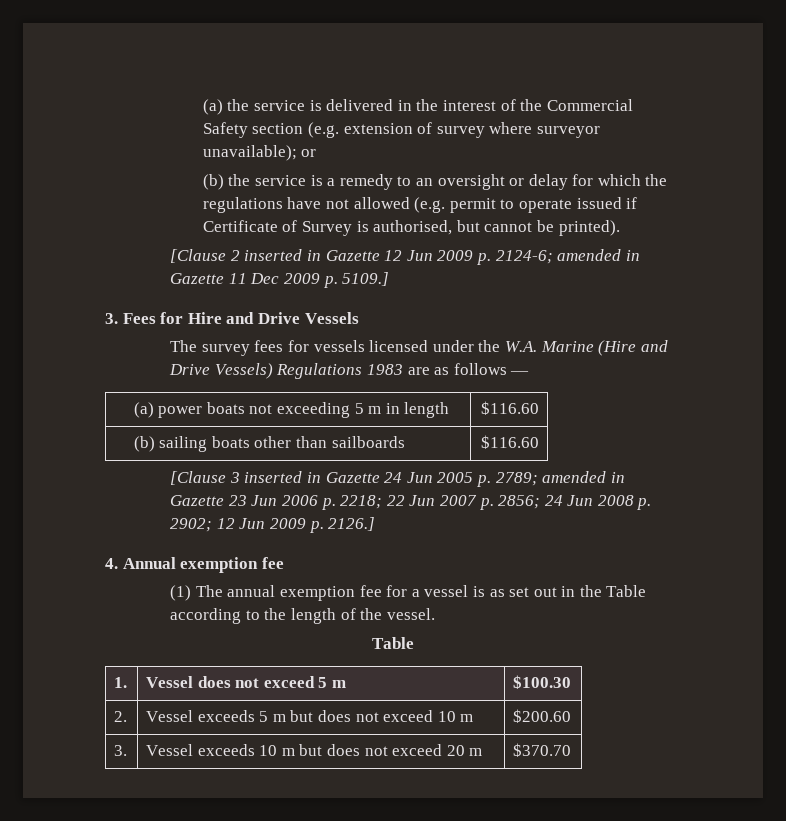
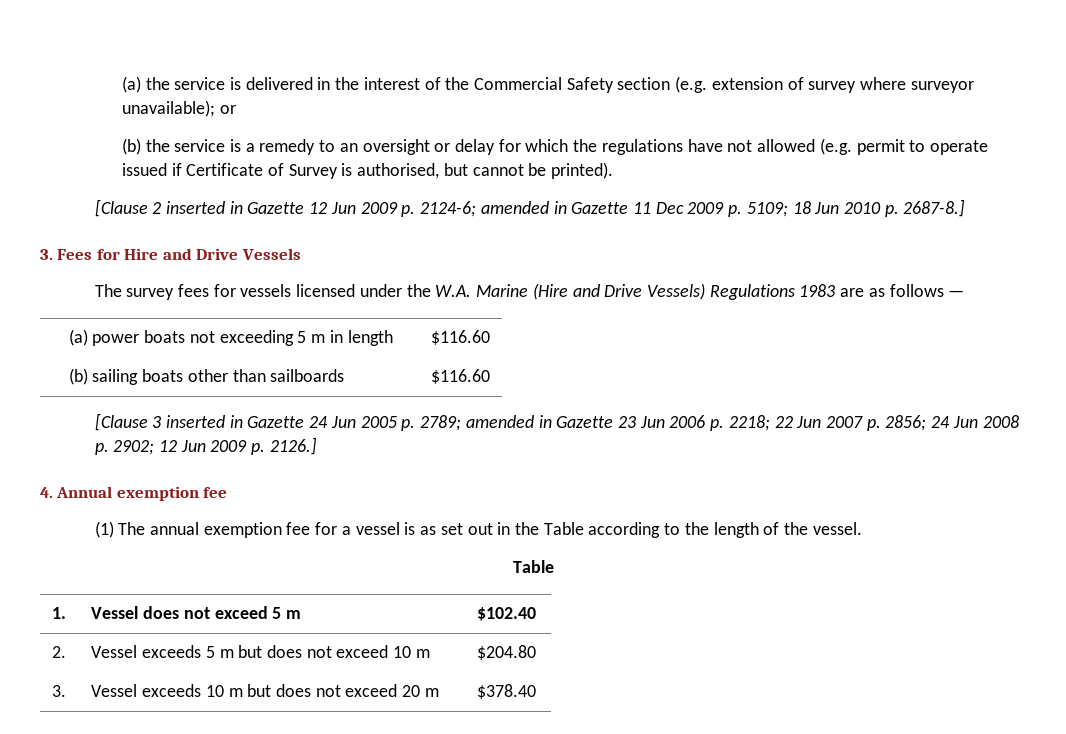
[342,272,390,286] 5109.] -> [746,199,966,217] 5109; 18 Jun 2010 p. 2687-8.]
[513,675,572,689] $100.30 -> [477,607,537,621] $102.40
[513,709,572,723] $200.60 -> [477,645,537,660] $204.80
[513,743,572,757] $370.70 -> [477,684,537,699] $378.40

